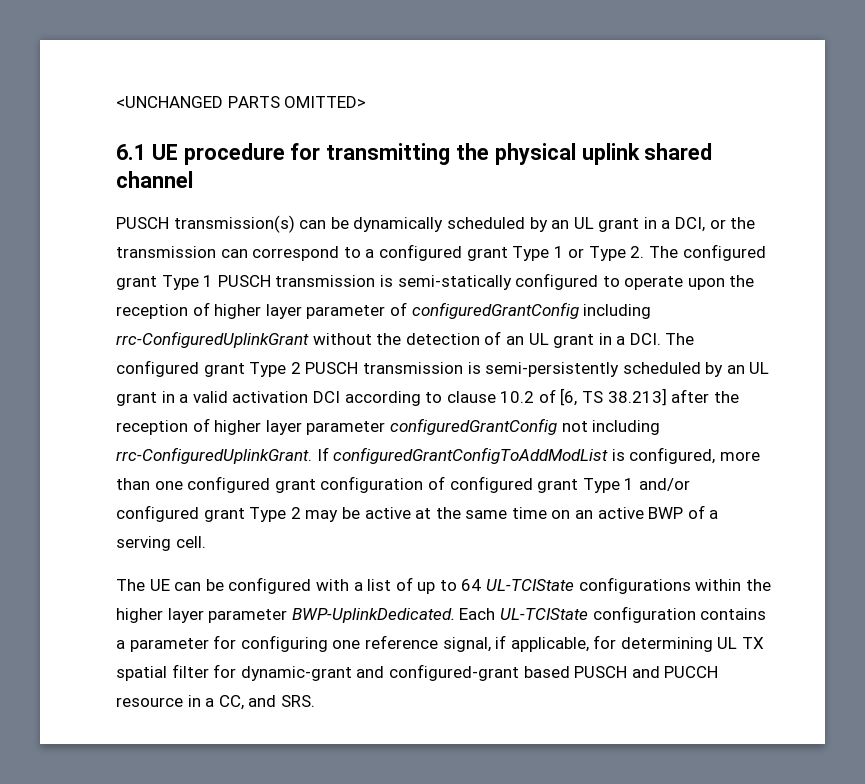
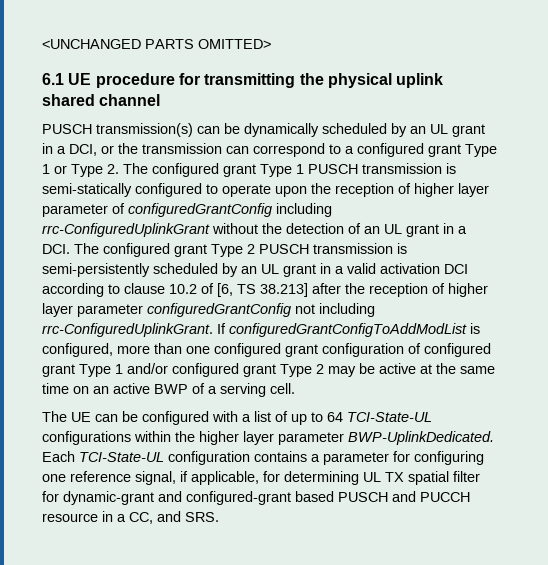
[486,579,575,591] UL-TCIState -> [347,412,432,422] TCI-State-UL
[499,608,588,620] UL-TCIState -> [79,452,164,462] TCI-State-UL

